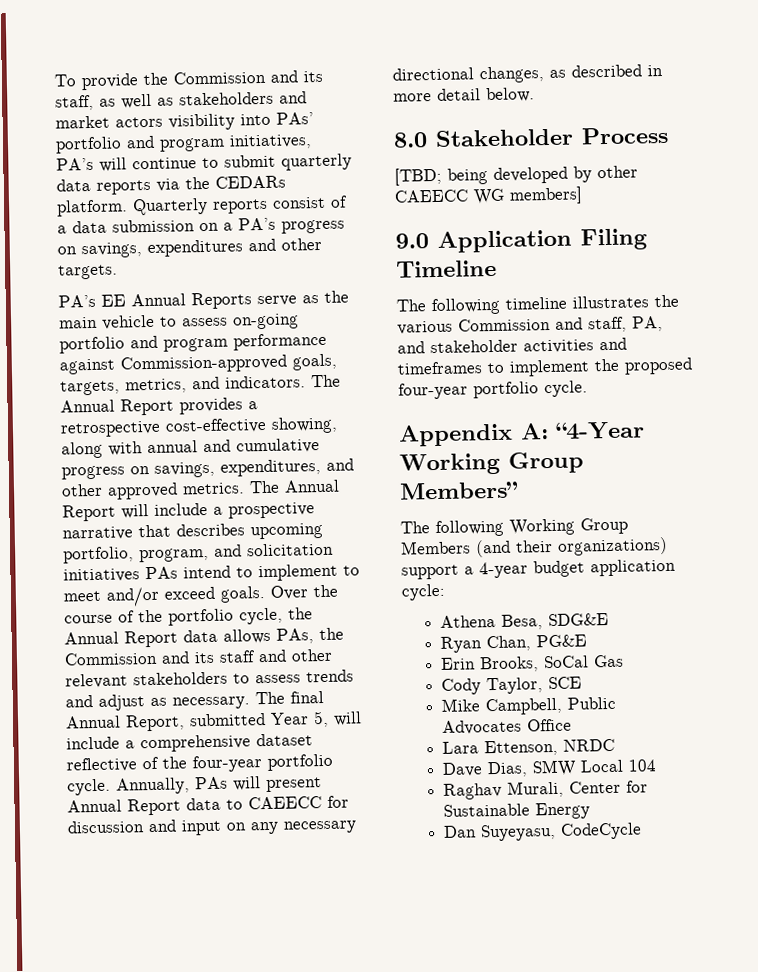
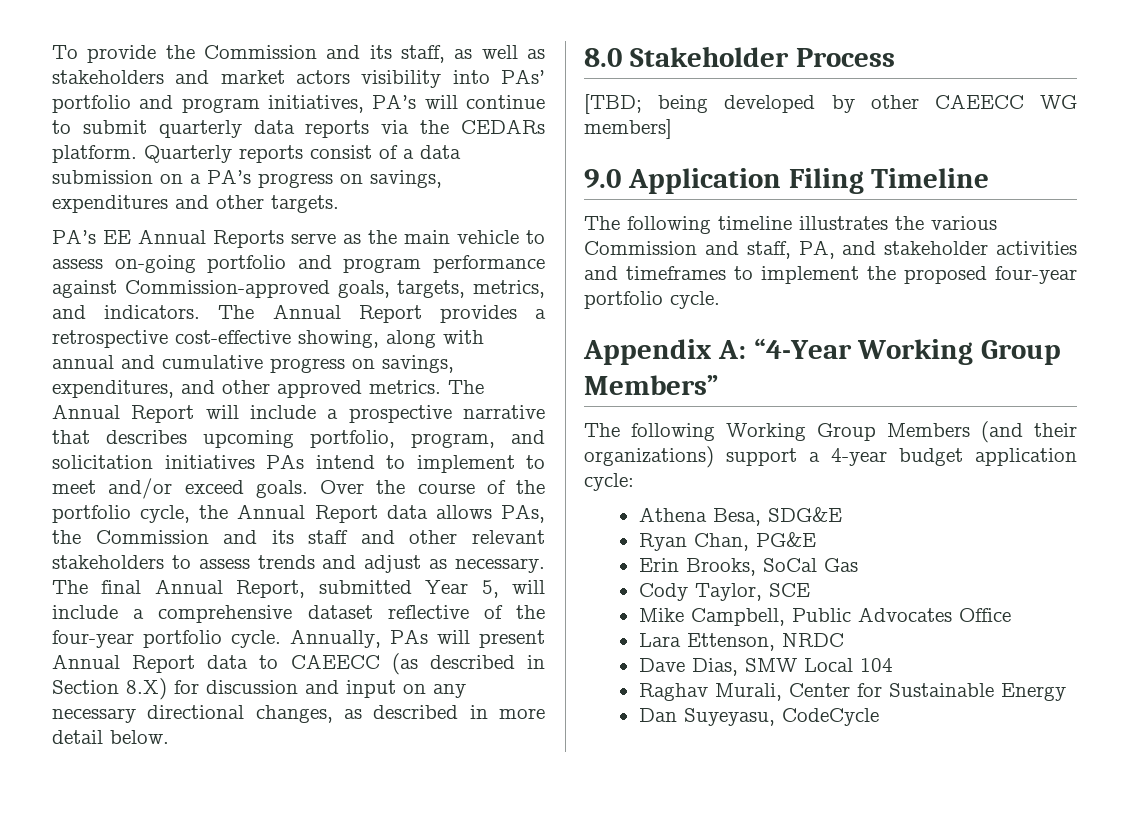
(322, 803) none -> [391,653,545,675] [52,678,167,700] (as described in Section 8.X)

